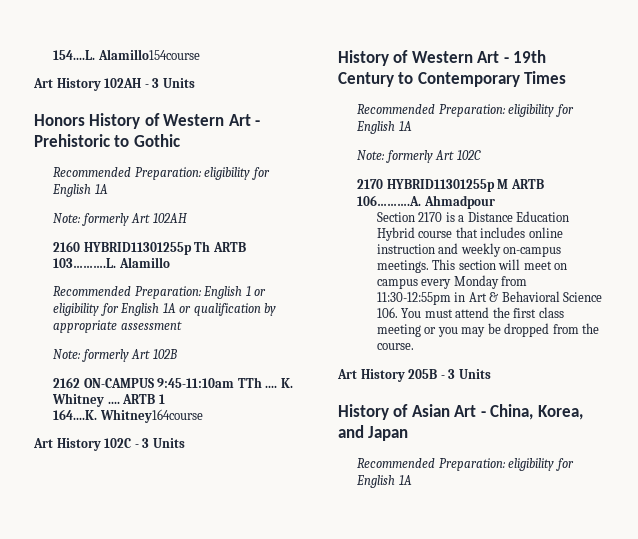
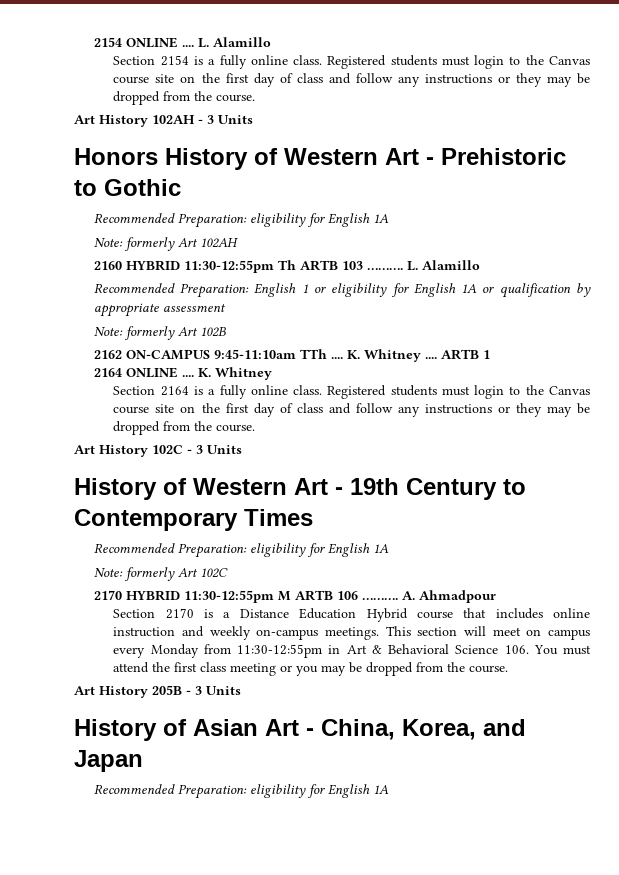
[53,49,200,60] 154....L. Alamillo154course -> [93,37,271,48] [113,55,591,69] [113,73,591,87] [113,91,256,105] 2154 ONLINE .... L. Alamillo // Section 2154 is a fully online class. Registered students must login to the Canvas course site on the first day of class and follow any instructions or they may be dropped from the course.
[83,241,246,255] [53,258,117,268] HYBRID11301255p Th ARTB 103……….L. -> [125,260,418,273] HYBRID 11:30-12:55pm Th ARTB 103 ………. L.
[53,409,203,423] 164....K. Whitney164course -> [93,367,272,380] [113,385,591,399] [113,403,591,417] [113,421,256,435] 2164 ONLINE .... K. Whitney // Section 2164 is a fully online class. Registered students must login to the Canvas course site on the first day of class and follow any instructions or they may be dropped from the course.
[386,179,544,192] [357,195,422,206] HYBRID11301255p M ARTB 106……….A. -> [125,590,415,603] HYBRID 11:30-12:55pm M ARTB 106 ………. A.

